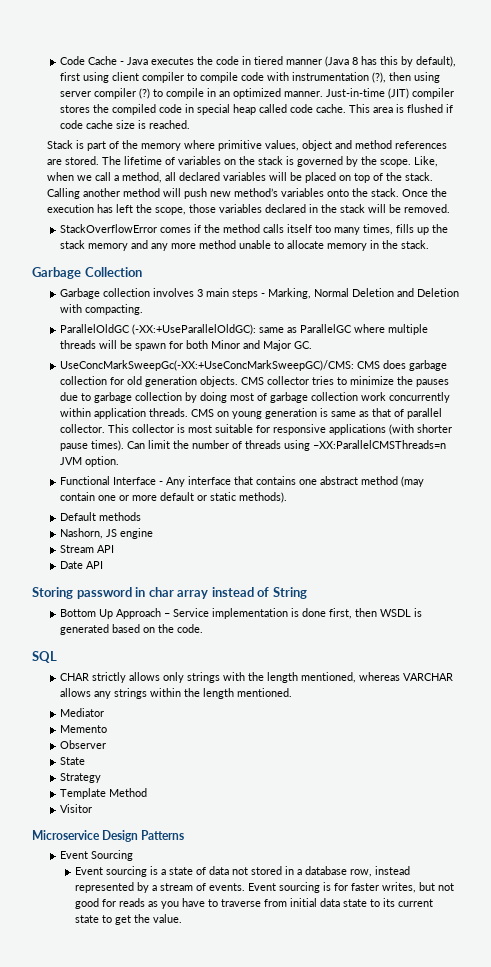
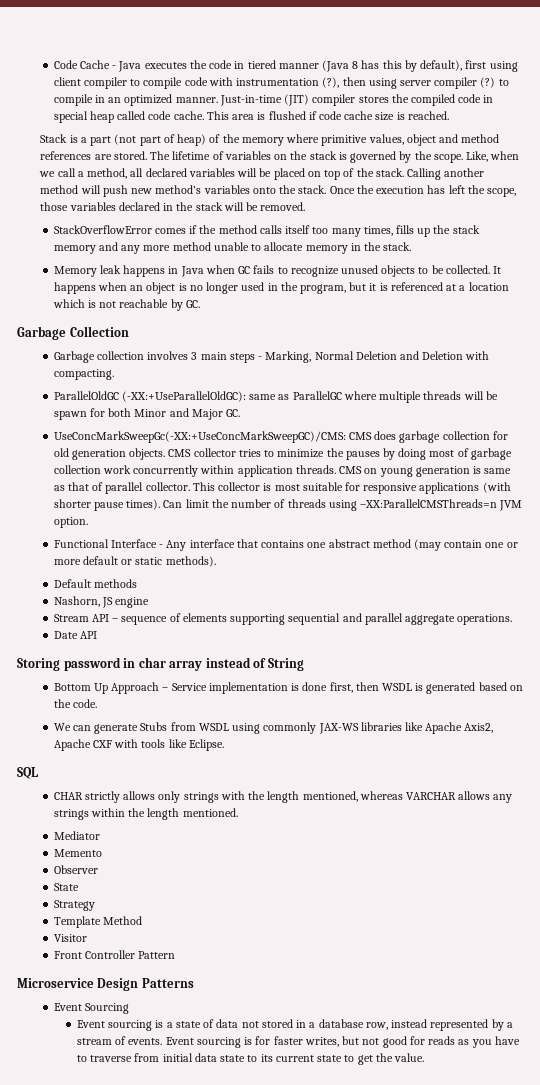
[87,141,107,151] part -> [80,134,207,146] a part (not part of heap)
(429, 244) none -> [53,265,502,277] [53,282,509,294] [52,299,200,311] // Memory leak happens in Java when GC fails to recognize unused objects to be collected. It happens when an object is no longer used in the program, but it is referenced at a location which is not reachable by GC.
[59,392,182,403] due to garbage collection -> (380, 455) none
(114, 549) none -> [112,613,513,625] – sequence of elements supporting sequential and parallel aggregate operations.
(203, 628) none -> [53,722,494,734] [53,739,224,751] // We can generate Stubs from WSDL using commonly JAX-WS libraries like Apache Axis2, Apache CXF with tools like Eclipse.
(92, 808) none -> [53,950,176,959] // Front Controller Pattern

